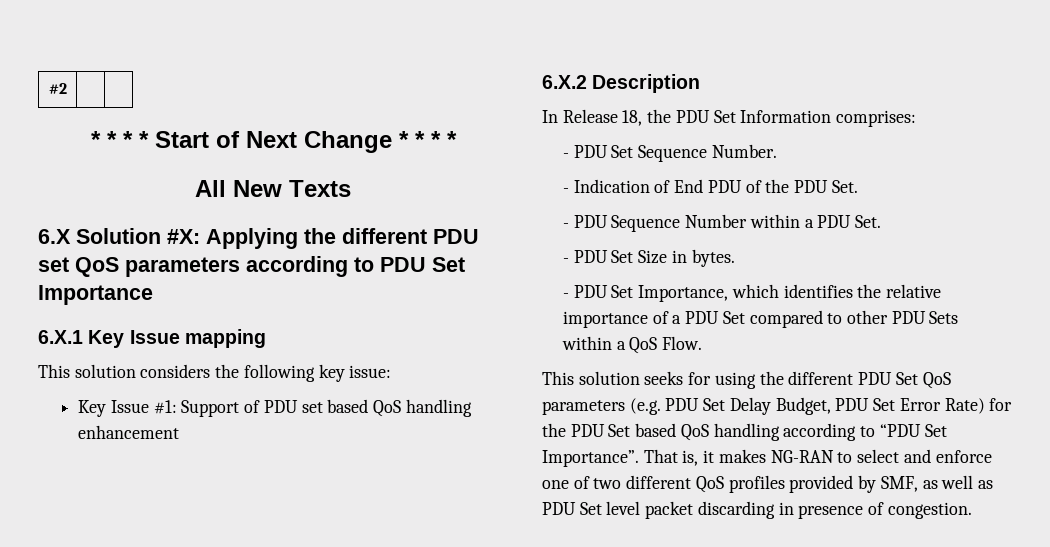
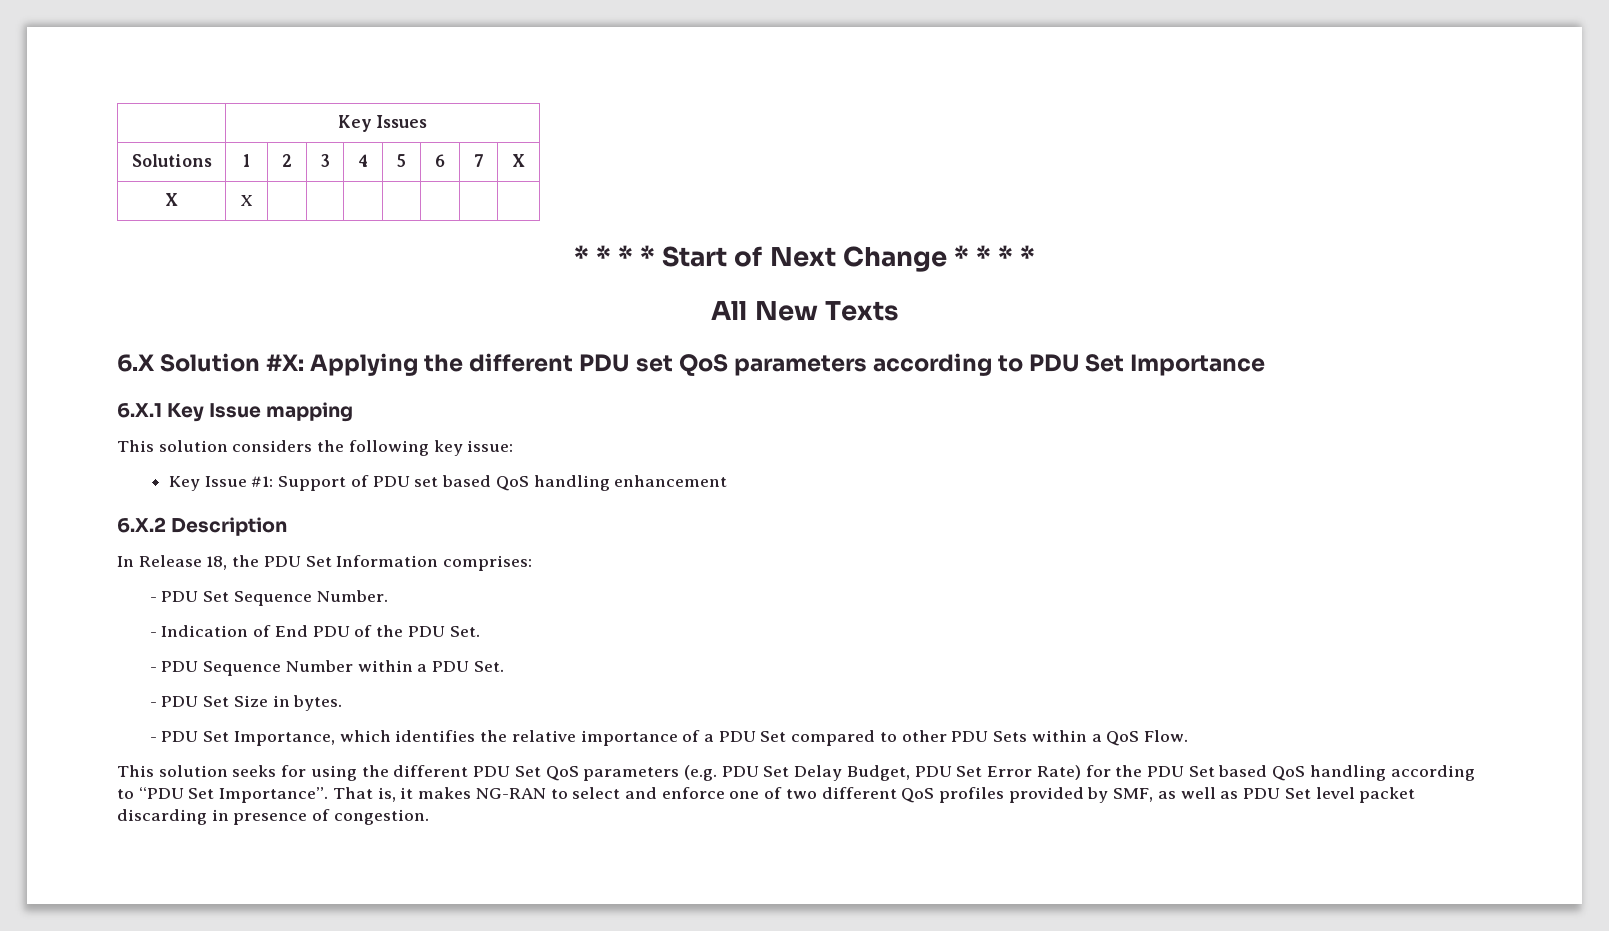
[48,83,67,94] #2 -> [337,115,428,132] [131,154,212,167] [243,154,250,167] [282,154,292,167] [320,154,330,167] [358,154,368,167] [397,154,406,167] [435,154,445,167] [473,154,484,167] [512,154,525,167] [165,193,178,206] [240,195,253,206] | Key Issues // Solutions | 1 | 2 | 3 | 4 | 5 | 6 | 7 | X // X | X | | | | |

